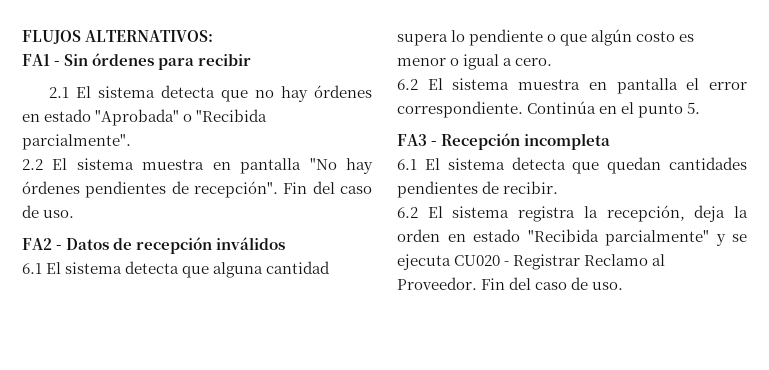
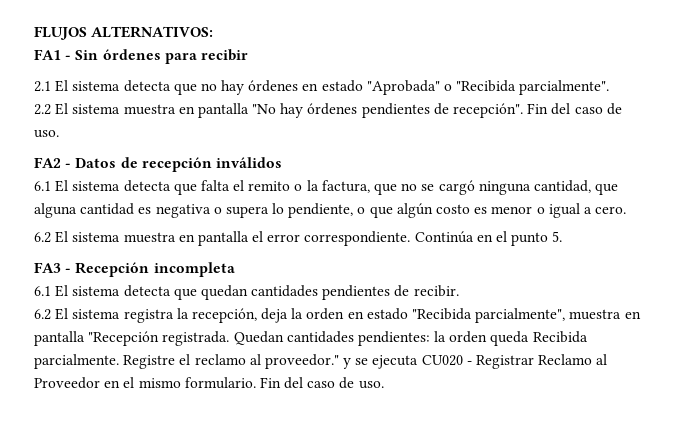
[213,261,331,278] alguna cantidad -> [200,180,619,195] [34,203,222,218] falta el remito o la factura, que no se cargó ninguna cantidad, que alguna cantidad es negativa o
[469,29,544,46] pendiente -> [288,203,354,218] pendiente,
[605,230,709,246] parcialmente" -> [475,308,641,323] [34,331,588,346] [34,354,339,369] parcialmente", muestra en pantalla "Recepción registrada. Quedan cantidades pendientes: la orden queda Recibida parcialmente. Registre el reclamo al proveedor."
[397,277,477,290] Proveedor. -> [34,377,256,389] Proveedor en el mismo formulario.

